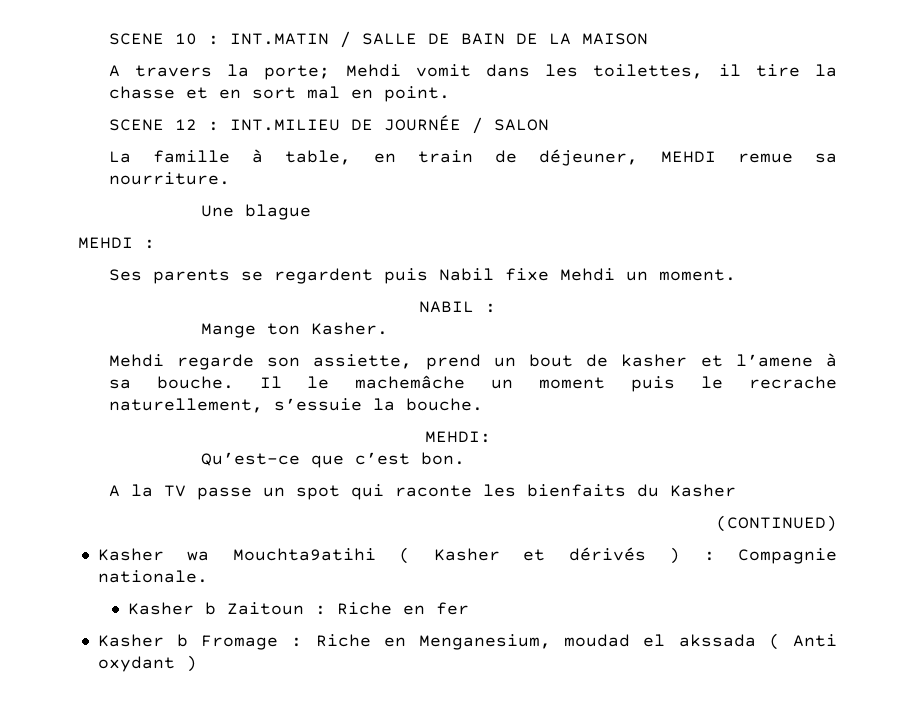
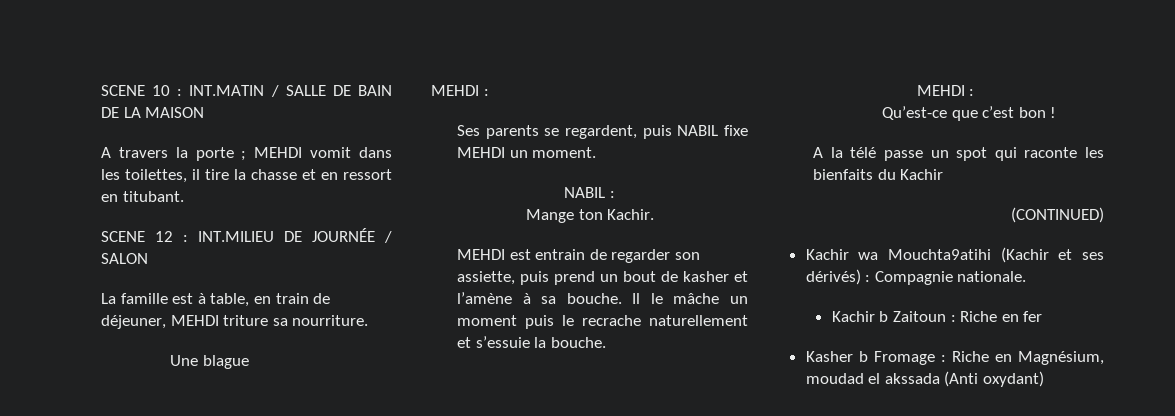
[264,64,401,80] porte; Mehdi -> [195,147,303,161] porte ; MEHDI
[251,86,450,102] sort mal en point. -> [342,169,392,180] [101,191,184,202] ressort en titubant.
(230, 156) none -> [172,293,194,304] est
[737,153,793,163] remue -> [223,315,269,326] triture
[273,268,615,284] regardent puis Nabil fixe Mehdi -> [565,125,748,139] [457,147,506,158] regardent, puis NABIL fixe MEHDI
[310,322,388,335] [108,354,254,370] Kasher. // Mehdi regarde -> [607,209,655,220] [457,249,671,263] Kachir. // MEHDI est entrain de regarder
(413, 361) none -> [520,271,550,285] puis
[735,354,813,367] l’amene -> [457,292,513,304] l’amène
[355,375,466,389] machemâche -> [673,293,720,304] mâche
[108,398,263,413] naturellement, -> [649,315,748,326] [457,337,472,348] naturellement et
[424,431,491,443] MEHDI: -> [916,85,975,96] MEHDI :
[420,452,465,465] bon. -> [1018,107,1057,118] bon !
[163,485,186,497] TV -> [850,147,877,158] télé
[669,484,736,497] Kasher -> [900,169,944,180] Kachir
[97,548,164,561] Kasher -> [805,249,849,260] Kachir
[399,547,681,564] ( Kasher et dérivés ) -> [1000,247,1104,263] [805,269,861,285] (Kachir et ses dérivés)
[128,602,195,615] Kasher -> [831,311,875,322] Kachir
[419,634,551,650] Menganesium, -> [1018,351,1104,365] Magnésium,
[768,633,838,650] [97,655,197,672] ( Anti oxydant ) -> [944,371,1045,387] (Anti oxydant)

